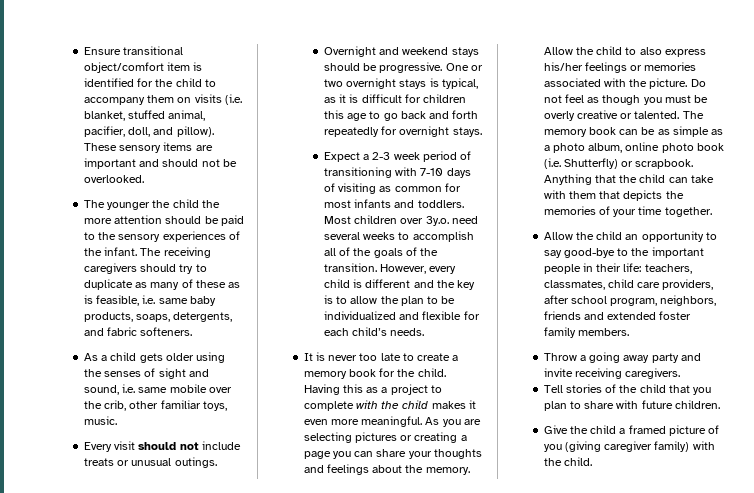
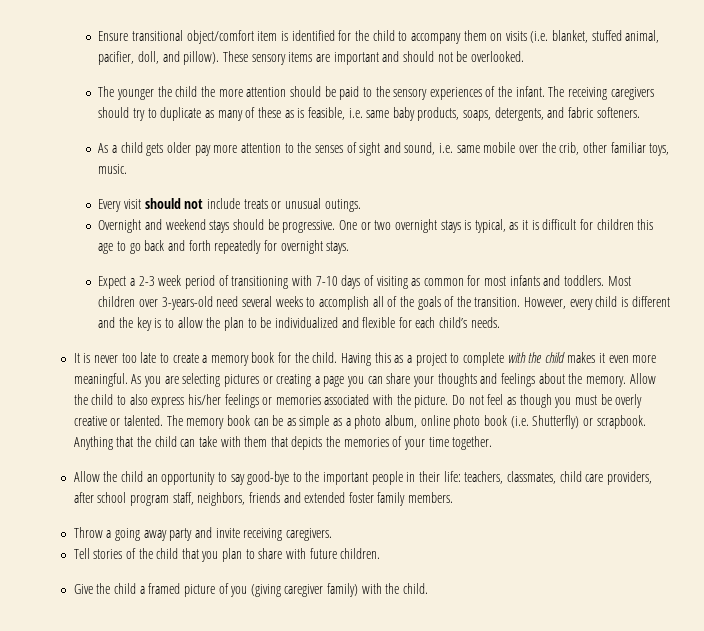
[196,352,226,363] using -> [194,143,294,156] pay more attention to
[425,216,449,226] 3y.o. -> [161,296,213,310] 3-years-old
[610,298,658,306] program, -> [129,492,194,506] program staff,

